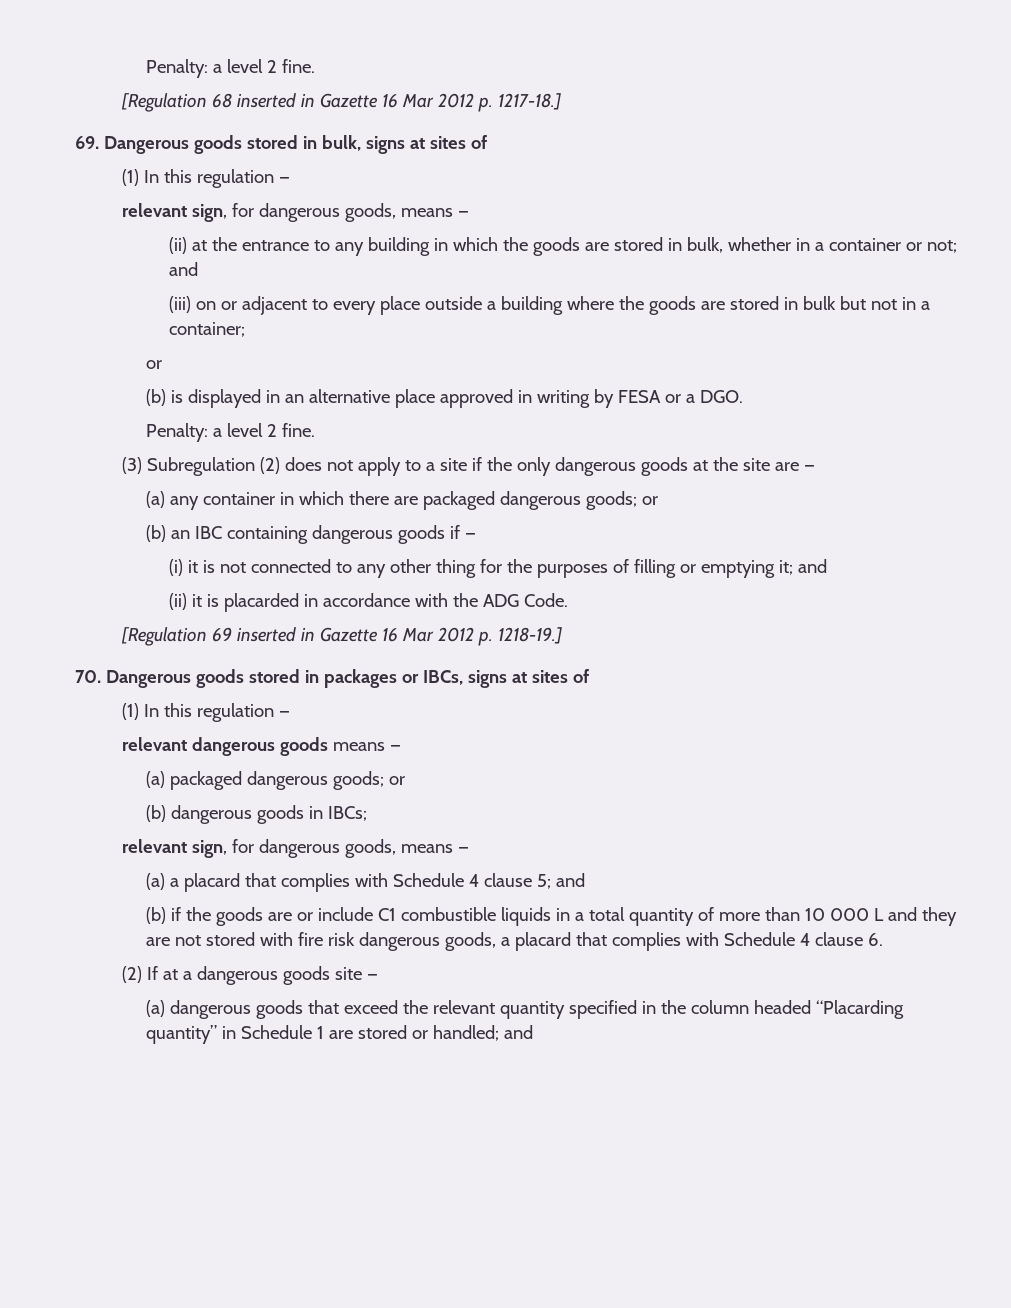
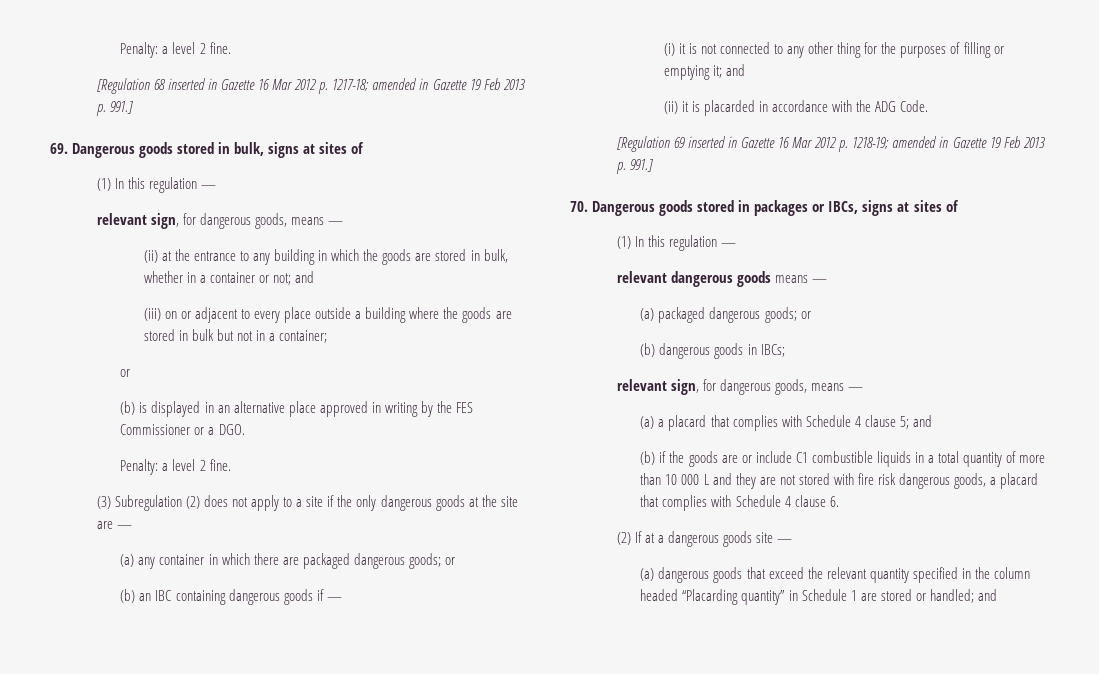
[498,93,562,110] 1217-18.] -> [332,78,525,91] [95,101,133,116] 1217-18; amended in Gazette 19 Feb 2013 p. 991.]
[617,390,661,403] FESA -> [436,401,473,413] [120,424,191,435] the FES Commissioner
[498,627,563,644] 1218-19.] -> [852,136,1045,149] [615,159,653,174] 1218-19; amended in Gazette 19 Feb 2013 p. 991.]

